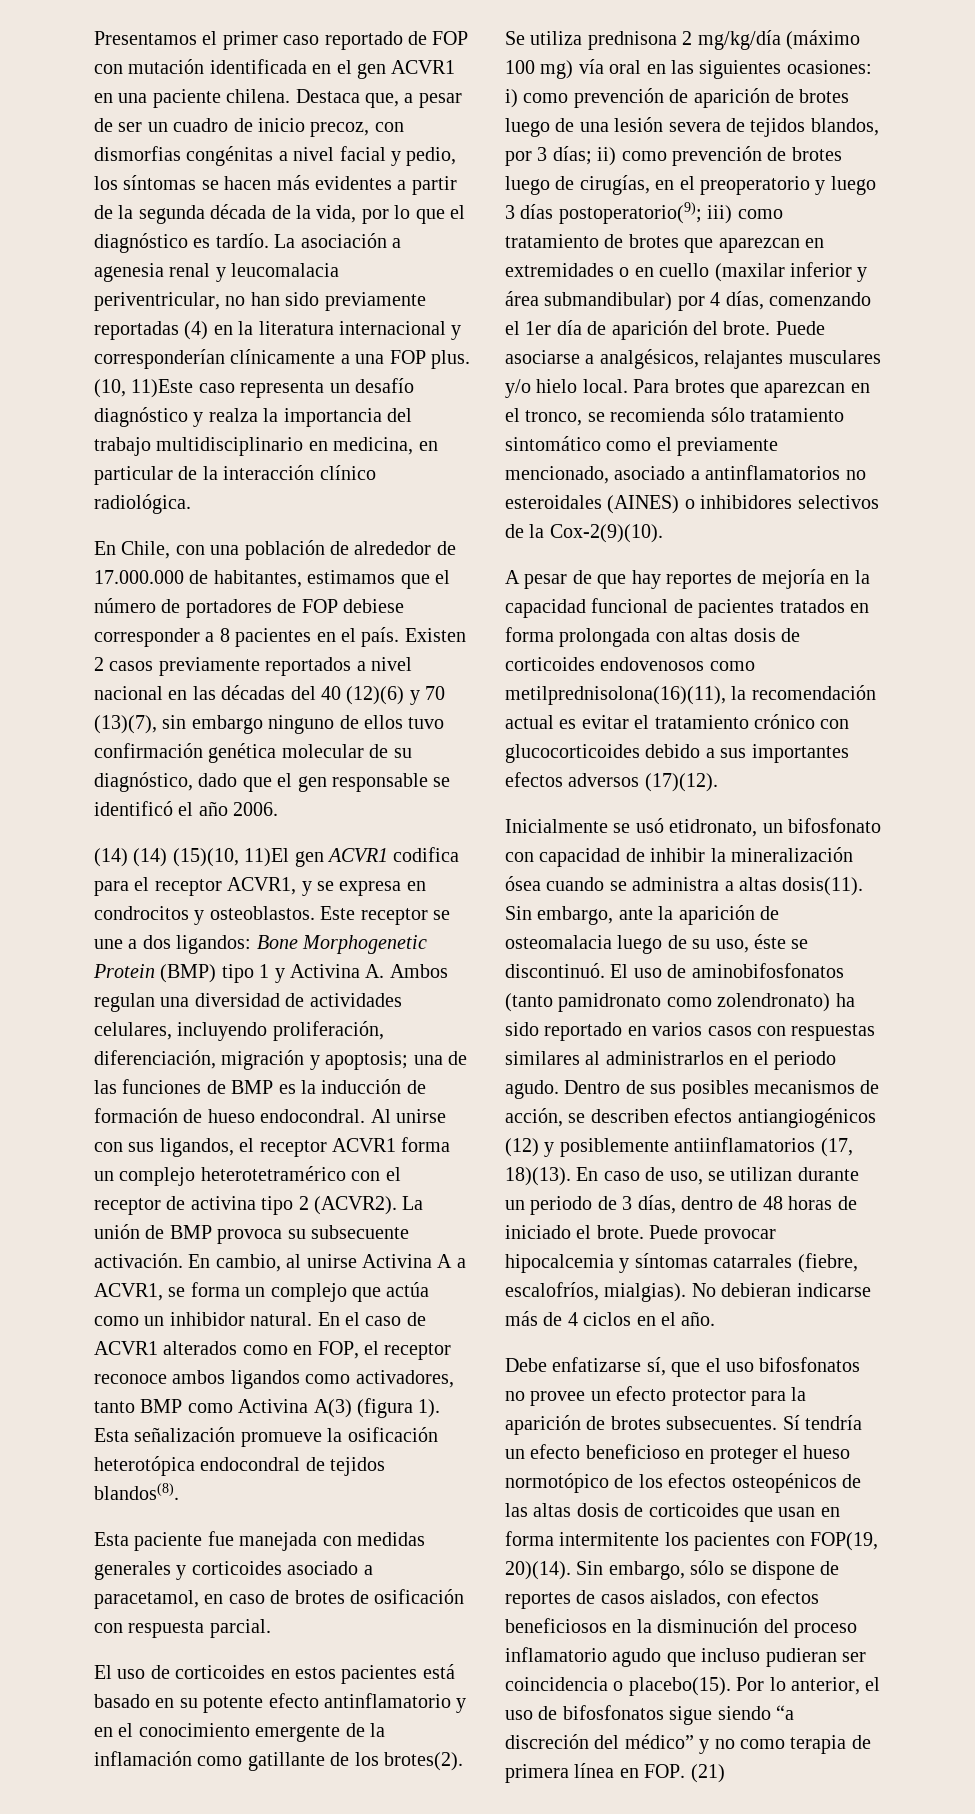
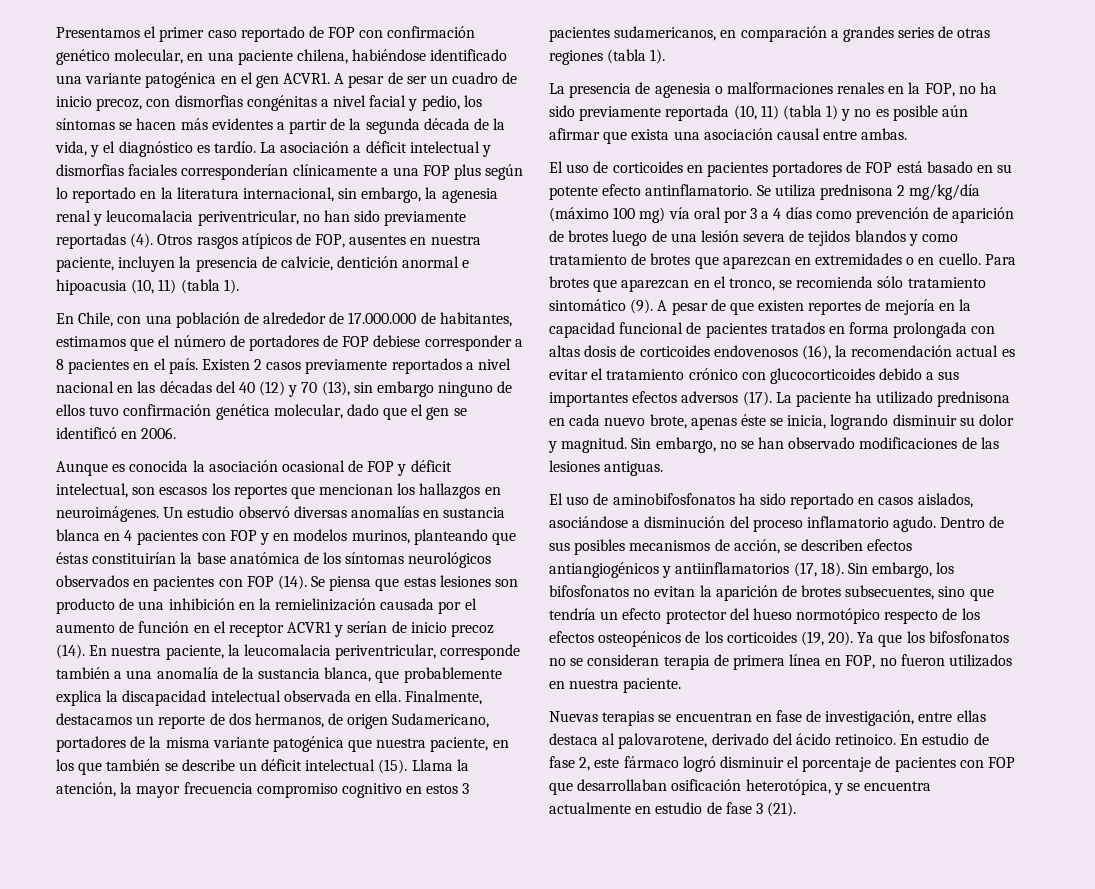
[128,59,456,79] [94,89,414,108] mutación identificada en el gen ACVR1 en una paciente chilena. Destaca que, a -> [387,26,476,38] [56,49,508,65] [56,72,345,88] confirmación genético molecular, en una paciente chilena, habiéndose identificado una variante patogénica en el gen ACVR1. A
[361,205,445,224] por lo que -> [90,145,100,157] y
(401, 243) none -> [365,141,492,157] [56,164,524,180] [56,187,438,203] déficit intelectual y dismorfias faciales corresponderían clínicamente a una FOP plus según lo reportado en la literatura internacional, sin embargo, la
[184,321,462,340] [94,349,470,369] [94,378,414,398] [94,407,412,427] [94,437,438,456] [94,465,376,485] [94,494,191,514] (4) en la literatura internacional y corresponderían clínicamente a una FOP plus. (10, 11)Este caso representa un desafío diagnóstico y realza la importancia del trabajo multidisciplinario en medicina, en particular de la interacción clínico radiológica. -> [130,233,481,249] [56,256,470,272] [56,279,239,295] (4). Otros rasgos atípicos de FOP, ausentes en nuestra paciente, incluyen la presencia de calvicie, dentición anormal e hipoacusia (10, 11) (tabla 1).
[346,686,405,705] (12)(6) -> [259,381,286,396] (12)
[94,715,157,734] (13)(7), -> [321,381,350,396] (13),
[281,744,412,758] [94,772,193,792] molecular de su diagnóstico, -> [273,404,343,419] molecular,
[332,773,428,792] responsable -> (450, 413) none
[178,801,228,816] el año -> [121,431,138,439] en
[94,847,460,867] [94,877,426,896] [94,906,450,925] [94,935,427,954] [93,964,448,983] [94,993,402,1012] [94,1021,384,1041] [94,1050,467,1070] [94,1079,426,1094] [94,1108,446,1123] [94,1137,451,1157] [94,1166,401,1186] [94,1196,424,1215] [94,1224,409,1244] [94,1253,466,1272] [94,1282,430,1302] [94,1312,426,1326] [94,1341,452,1360] [94,1370,454,1389] [94,1398,441,1418] [94,1427,438,1447] [94,1456,386,1476] [94,1483,179,1500] [94,1531,425,1551] [94,1561,373,1580] [94,1589,465,1609] [94,1619,271,1638] (14) (14) (15)(10, 11)El gen ACVR1 codifica para el receptor ACVR1, y se expresa en condrocitos y osteoblastos. Este receptor se une a dos ligandos: Bone Morphogenetic Protein (BMP) tipo 1 y Activina A. Ambos regulan una diversidad de actividades celulares, incluyendo proliferación, diferenciación, migración y apoptosis; una de las funciones de BMP es la inducción de formación de hueso endocondral. Al unirse con sus ligandos, el receptor ACVR1 forma un complejo heterotetramérico con el receptor de activina tipo 2 (ACVR2). La unión de BMP provoca su subsecuente activación. En cambio, al unirse Activina A a ACVR1, se forma un complejo que actúa como un inhibidor natural. En el caso de ACVR1 alterados como en FOP, el receptor reconoce ambos ligandos como activadores, tanto BMP como Activina A(3) (figura 1). Esta señalización promueve la osificación heterotópica endocondral de tejidos blandos(8). // Esta paciente fue manejada con medidas generales y corticoides asociado a paracetamol, en caso de brotes de osificación con respuesta parcial. -> [56,460,452,476] [56,483,501,499] [56,506,506,522] [56,529,517,545] [56,552,492,568] [56,575,519,591] [56,598,477,614] [56,621,495,637] [56,644,521,660] [56,667,502,683] [56,690,483,706] [56,713,490,729] [56,736,509,752] [56,759,469,775] [56,782,470,798] [549,26,991,42] [549,49,666,65] [549,82,998,98] [549,105,969,121] [549,128,908,144] Aunque es conocida la asociación ocasional de FOP y déficit intelectual, son escasos los reportes que mencionan los hallazgos en neuroimágenes. Un estudio observó diversas anomalías en sustancia blanca en 4 pacientes con FOP y en modelos murinos, planteando que éstas constituirían la base anatómica de los síntomas neurológicos observados en pacientes con FOP (14). Se piensa que estas lesiones son producto de una inhibición en la remielinización causada por el aumento de función en el receptor ACVR1 y serían de inicio precoz (14). En nuestra paciente, la leucomalacia periventricular, corresponde también a una anomalía de la sustancia blanca, que probablemente explica la discapacidad intelectual observada en ella. Finalmente, destacamos un reporte de dos hermanos, de origen Sudamericano, portadores de la misma variante patogénica que nuestra paciente, en los que también se describe un déficit intelectual (15). Llama la atención, la mayor frecuencia compromiso cognitivo en estos 3 pacientes sudamericanos, en comparación a grandes series de otras regiones (tabla 1). // La presencia de agenesia o malformaciones renales en la FOP, no ha sido previamente reportada (10, 11) (tabla 1) y no es posible aún afirmar que exista una asociación causal entre ambas.
[295,1665,418,1684] estos pacientes -> [706,161,893,177] pacientes portadores de FOP
[324,1693,467,1713] [94,1723,385,1742] [94,1751,463,1771] antinflamatorio y en el conocimiento emergente de la inflamación como gatillante de los brotes(2). -> [645,184,753,196] antinflamatorio.
[646,60,872,79] [505,89,518,108] en las siguientes ocasiones: i) -> [723,207,812,223] por 3 a 4 días
[810,118,879,136] [505,146,842,166] [505,175,876,195] [505,202,733,224] blandos, por 3 días; ii) como prevención de brotes luego de cirugías, en el preoperatorio y luego 3 días postoperatorio(9); iii) -> [854,230,918,246] blandos y
[659,262,868,282] [505,291,871,311] [505,320,825,340] [505,349,881,369] [505,379,628,398] cuello (maxilar inferior y área submandibular) por 4 días, comenzando el 1er día de aparición del brote. Puede asociarse a analgésicos, relajantes musculares y/o hielo local. -> [938,253,981,265] cuello.
[606,437,779,456] [505,465,866,484] [505,495,879,514] [505,524,663,543] como el previamente mencionado, asociado a antinflamatorios no esteroidales (AINES) o inhibidores selectivos de la Cox-2(9)(10). // -> [630,299,654,314] (9).
[631,570,661,589] hay -> [758,300,805,311] existen
[709,661,755,671] [505,686,726,705] como metilprednisolona(16)(11), -> [801,345,831,360] (16),
[644,773,718,792] [505,818,881,837] [505,847,853,867] [505,876,864,896] [505,905,779,925] [505,934,809,954] [505,963,844,978] [505,993,855,1012] [505,1022,876,1041] [505,1051,836,1070] (17)(12). // Inicialmente se usó etidronato, un bifosfonato con capacidad de inhibir la mineralización ósea cuando se administra a altas dosis(11). Sin embargo, ante la aparición de osteomalacia luego de su uso, éste se discontinuó. El uso de aminobifosfonatos (tanto pamidronato como zolendronato) ha sido reportado en varios casos con respuestas similares al administrarlos en el periodo -> [742,391,1011,407] [549,414,1015,430] [548,437,999,453] [549,460,664,476] [549,493,973,509] [549,516,889,532] (17). La paciente ha utilizado prednisona en cada nuevo brote, apenas éste se inicia, logrando disminuir su dolor y magnitud. Sin embargo, no se han observado modificaciones de las lesiones antiguas. // El uso de aminobifosfonatos ha sido reportado en casos aislados, asociándose a disminución del proceso inflamatorio
[505,1137,853,1157] [505,1167,859,1186] [505,1195,857,1215] [505,1225,776,1244] [505,1253,858,1273] [505,1282,871,1302] [505,1311,716,1326] [505,1357,861,1377] [505,1386,807,1406] [505,1415,862,1435] [505,1444,798,1464] (12) y posiblemente antiinflamatorios (17, 18)(13). En caso de uso, se utilizan durante un periodo de 3 días, dentro de 48 horas de iniciado el brote. Puede provocar hipocalcemia y síntomas catarrales (fiebre, escalofríos, mialgias). No debieran indicarse más de 4 ciclos en el año. // Debe enfatizarse sí, que el uso bifosfonatos no provee un efecto protector para la aparición de brotes subsecuentes. Sí tendría un efecto beneficioso en proteger el -> [662,562,955,578] [549,585,994,601] [549,608,750,624] y antiinflamatorios (17, 18). Sin embargo, los bifosfonatos no evitan la aparición de brotes subsecuentes, sino que tendría un efecto protector del
(609, 1483) none -> [884,610,939,624] respecto
[505,1503,840,1522] [505,1531,878,1551] [505,1560,840,1580] [505,1589,819,1609] [505,1618,857,1638] [505,1647,866,1667] [505,1677,881,1696] [505,1705,794,1725] [505,1734,785,1754] las altas dosis de corticoides que usan en forma intermitente los pacientes con FOP(19, 20)(14). Sin embargo, sólo se dispone de reportes de casos aislados, con efectos beneficiosos en la disminución del proceso inflamatorio agudo que incluso pudieran ser coincidencia o placebo(15). Por lo anterior, el uso de bifosfonatos sigue siendo “a discreción del médico” y no como -> [704,631,1009,647] [549,654,660,666] los corticoides (19, 20). Ya que los bifosfonatos no se consideran
[644,1764,725,1783] FOP. (21) -> [845,654,1013,669] [549,678,682,693] [549,710,986,726] [549,733,989,749] [549,756,1016,772] [549,779,932,795] [549,802,797,817] FOP, no fueron utilizados en nuestra paciente. // Nuevas terapias se encuentran en fase de investigación, entre ellas destaca al palovarotene, derivado del ácido retinoico. En estudio de fase 2, este fármaco logró disminuir el porcentaje de pacientes con FOP que desarrollaban osificación heterotópica, y se encuentra actualmente en estudio de fase 3 (21).

